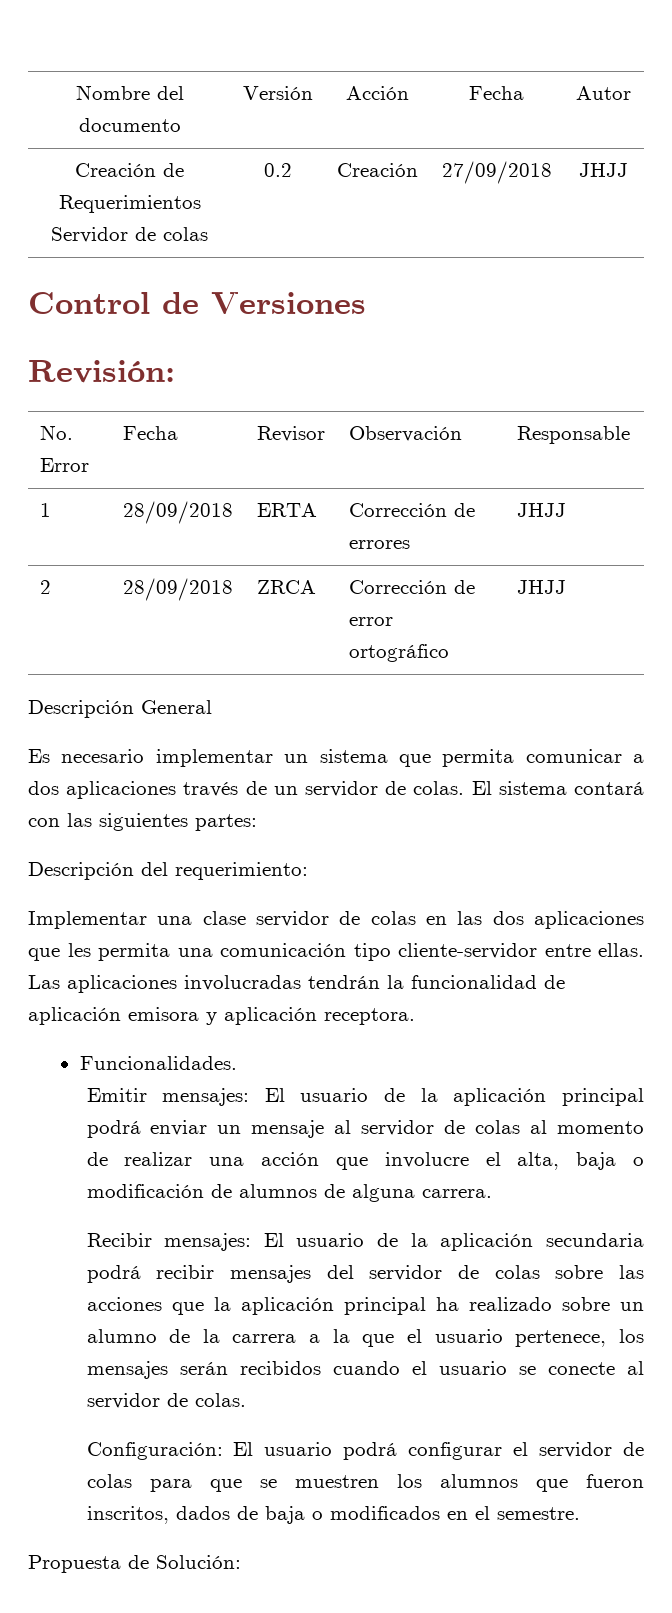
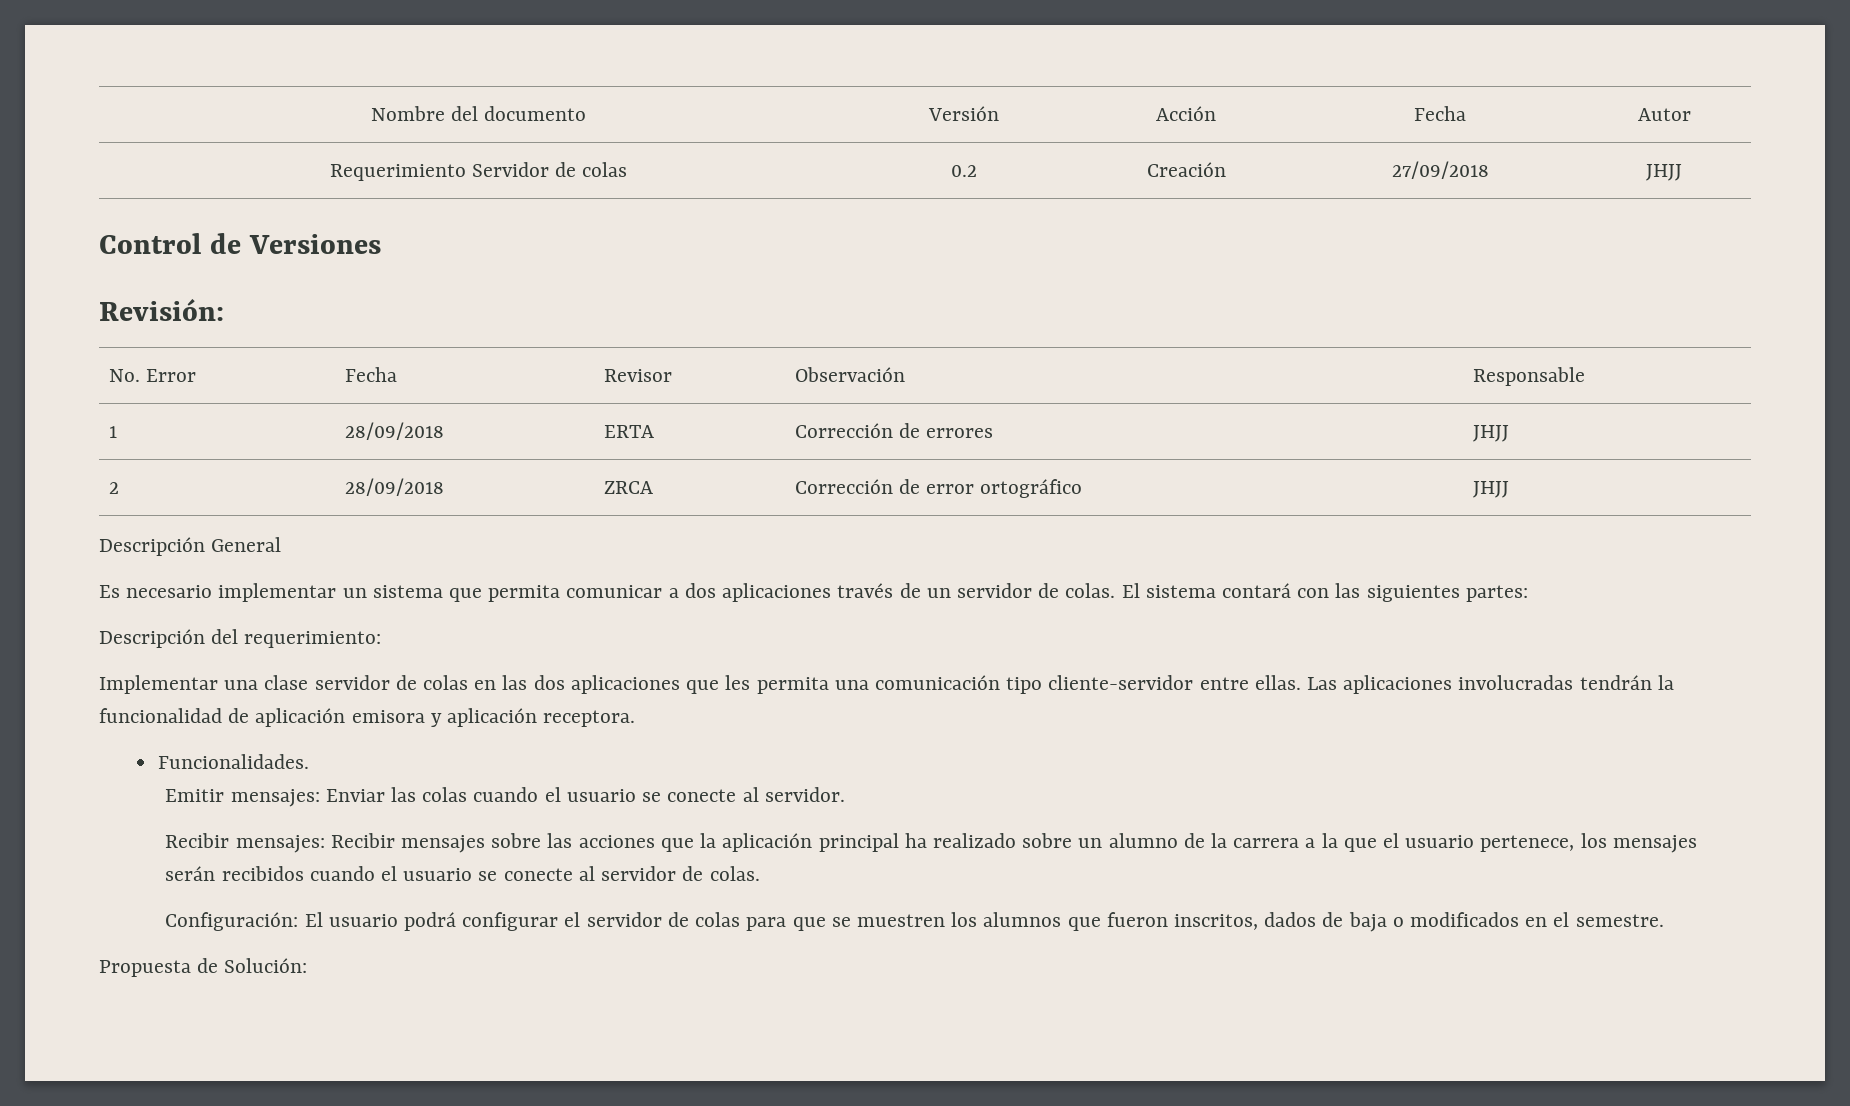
[75,163,184,177] [58,195,201,213] Creación de Requerimientos -> [329,164,466,181] Requerimiento
[264,1088,644,1106] [86,1120,645,1138] [86,1152,645,1170] [86,1184,492,1202] [86,1233,644,1251] [86,1265,540,1283] El usuario de la aplicación principal podrá enviar un mensaje al servidor de colas al momento de realizar una acción que involucre el alta, baja o modificación de alumnos de alguna carrera. // Recibir mensajes: El usuario de la aplicación secundaria podrá recibir mensajes del servidor de colas -> [325,787,845,802] [165,833,486,853] Enviar las colas cuando el usuario se conecte al servidor. // Recibir mensajes: Recibir mensajes

